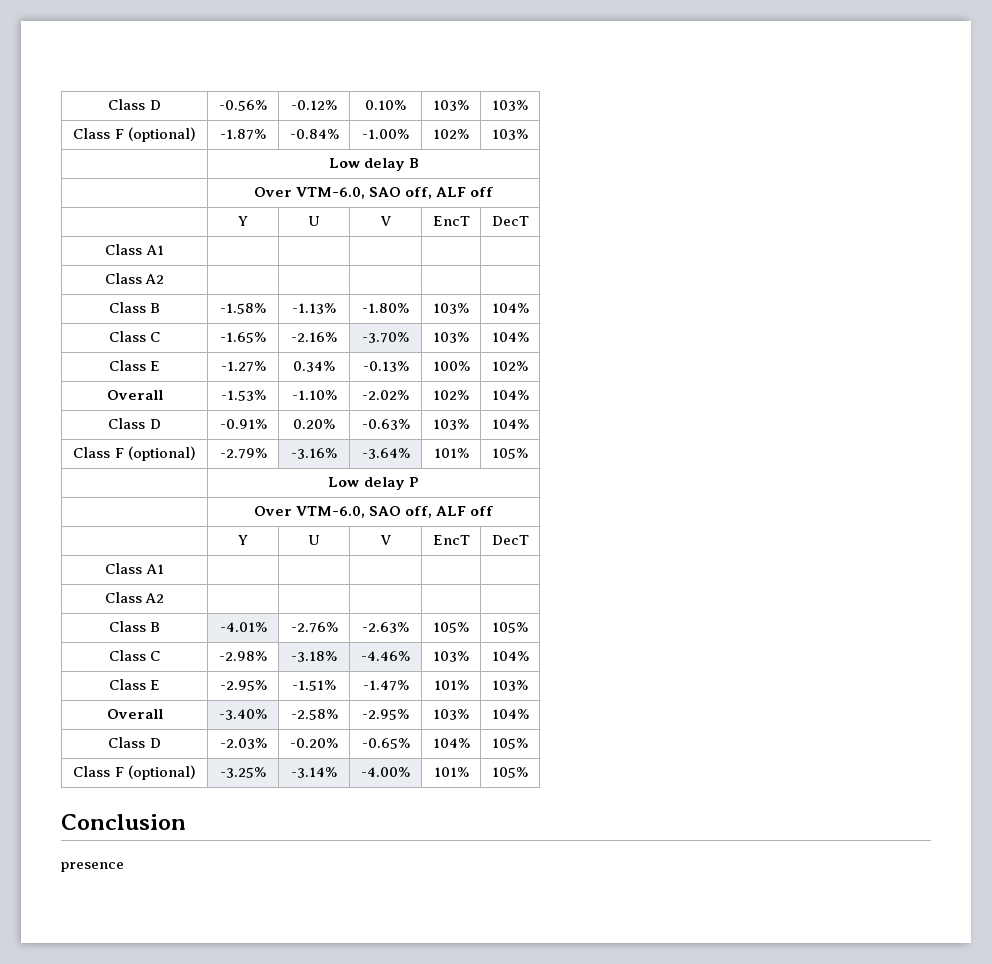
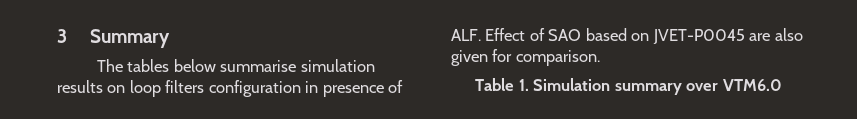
[108,99,161,110] [219,100,267,111] [291,100,337,110] [365,100,406,110] [433,100,469,111] [492,100,528,111] [73,127,196,142] [220,129,266,140] [289,129,339,139] [362,129,409,139] [433,129,469,139] [492,129,528,140] [328,158,419,171] [253,187,494,199] [238,216,248,226] [308,216,320,226] [379,216,391,226] [432,216,470,226] [491,216,529,226] [105,244,164,255] [104,273,165,284] [108,302,161,313] [220,303,266,314] [292,303,336,314] [362,303,409,313] [433,303,469,314] [491,303,529,313] [108,331,161,342] [220,332,266,343] [291,332,337,342] [362,332,409,343] [433,332,469,343] [491,332,529,342] [108,360,161,371] [220,361,266,372] [293,361,335,372] [362,361,409,372] [432,361,470,371] [492,361,528,371] [106,390,163,400] [220,390,266,401] [291,390,337,400] [362,390,409,400] [433,390,469,400] [491,390,529,400] [108,418,161,429] [219,419,267,429] [293,419,335,429] [361,419,410,430] [433,419,469,430] [491,419,529,429] [73,446,196,461] [219,448,267,459] [291,448,337,459] [361,448,410,459] [433,448,469,458] [492,448,528,459] [328,477,419,490] [253,506,494,518] [238,535,248,545] [308,535,320,545] [379,535,391,545] [432,535,470,545] [491,535,529,545] [105,563,164,574] [104,592,165,603] [108,621,161,632] [219,622,267,632] [290,622,338,633] [362,622,409,633] [433,622,469,633] [492,622,528,633] [108,650,161,661] [219,651,267,661] [291,651,337,662] [361,651,410,661] [433,651,469,662] [491,651,529,661] [108,679,161,690] [219,680,267,691] [292,680,336,691] [362,680,409,691] [433,680,469,690] [492,680,528,691] [106,709,163,719] [219,709,267,720] [290,709,338,720] [362,709,409,720] [433,709,469,720] [491,709,529,719] [108,737,161,748] [219,738,267,749] [290,738,338,748] [361,738,410,749] [432,738,470,748] [492,738,528,749] [73,765,196,780] [220,767,266,778] [291,767,337,778] [361,767,410,777] [433,767,469,777] [492,767,528,778] [61,814,186,830] [61,862,124,872] Class D | -0.56% | -0.12% | 0.10% | 103% | 103% // Class F (optional) | -1.87% | -0.84% | -1.00% | 102% | 103% // | Low delay B // | Over VTM-6.0, SAO off, ALF off // | Y | U | V | EncT | DecT // Class A1 | | | | | // Class A2 | | | | | // Class B | -1.58% | -1.13% | -1.80% | 103% | 104% // Class C | -1.65% | -2.16% | -3.70% | 103% | 104% // Class E | -1.27% | 0.34% | -0.13% | 100% | 102% // Overall | -1.53% | -1.10% | -2.02% | 102% | 104% // Class D | -0.91% | 0.20% | -0.63% | 103% | 104% // Class F (optional) | -2.79% | -3.16% | -3.64% | 101% | 105% // | Low delay P // | Over VTM-6.0, SAO off, ALF off // | Y | U | V | EncT | DecT // Class A1 | | | | | // Class A2 | | | | | // Class B | -4.01% | -2.76% | -2.63% | 105% | 105% // Class C | -2.98% | -3.18% | -4.46% | 103% | 104% // Class E | -2.95% | -1.51% | -1.47% | 101% | 103% // Overall | -3.40% | -2.58% | -2.95% | 103% | 104% // Class D | -2.03% | -0.20% | -0.65% | 104% | 105% // Class F (optional) | -3.25% | -3.14% | -4.00% | 101% | 105% // Conclusion // presence -> [57,29,170,48] [96,59,375,72] [57,80,404,97] [451,28,803,44] [451,49,600,66] [475,78,782,95] 3 Summary // The tables below summarise simulation results on loop filters configuration in presence of ALF. Effect of SAO based on JVET-P0045 are also given for comparison. // Table 1. Simulation summary over VTM6.0

